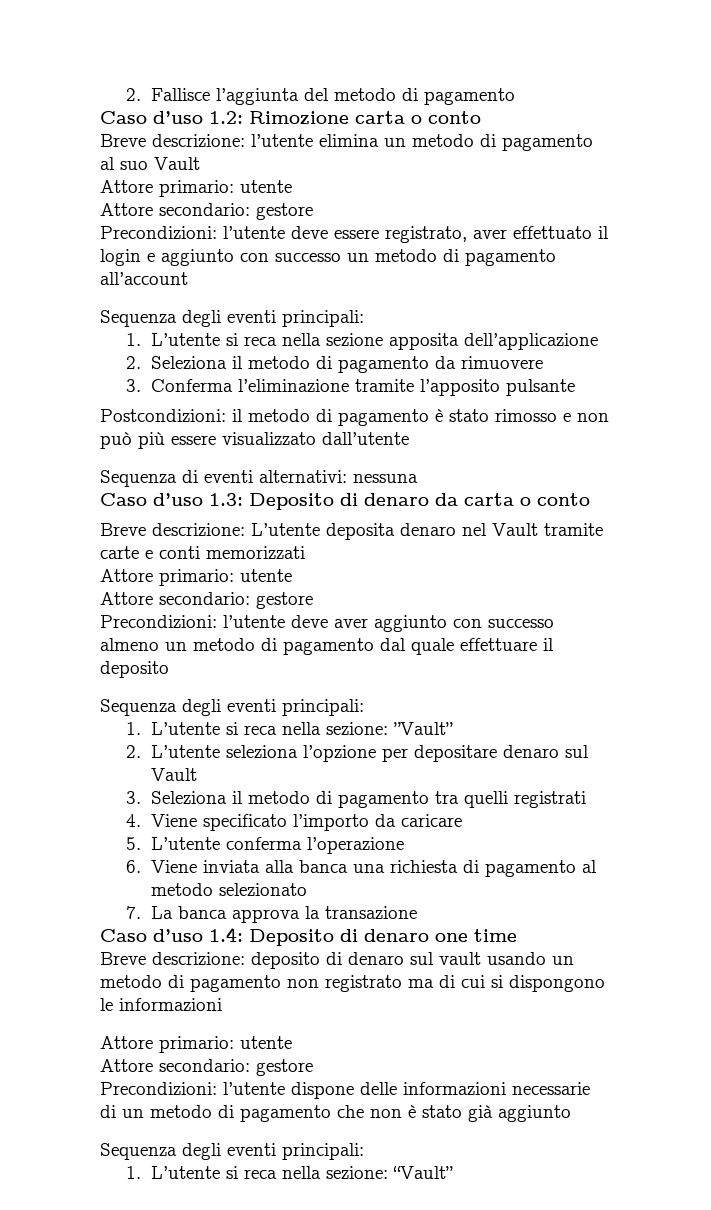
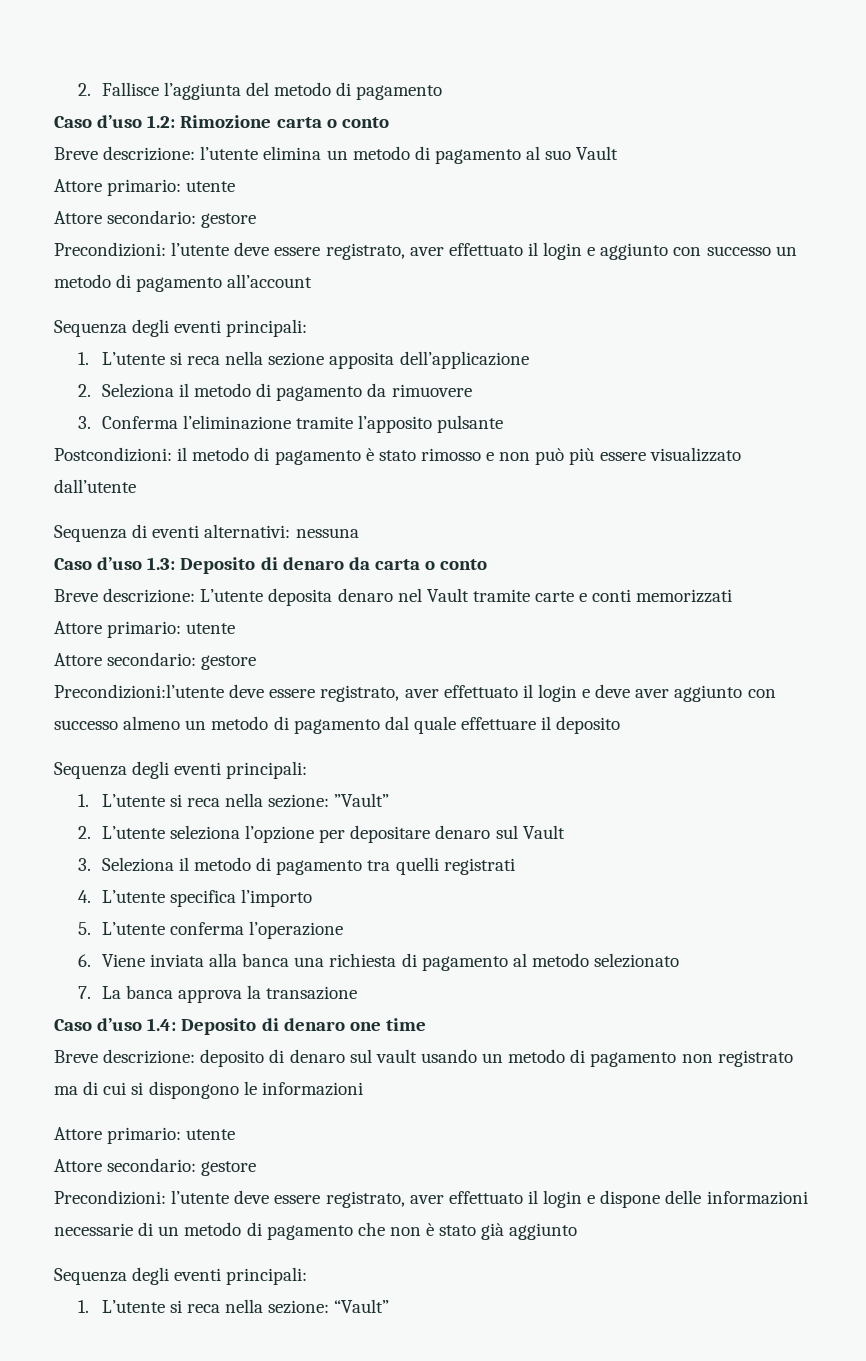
[100,615,285,628] Precondizioni: l’utente -> [54,684,591,702] Precondizioni:l’utente deve essere registrato, aver effettuato il login e
[151,814,288,831] Viene specificato -> [101,890,236,907] L’utente specifica
[375,814,463,827] da caricare -> (312, 898) none
(285, 1088) none -> [234,1190,596,1208] deve essere registrato, aver effettuato il login e

